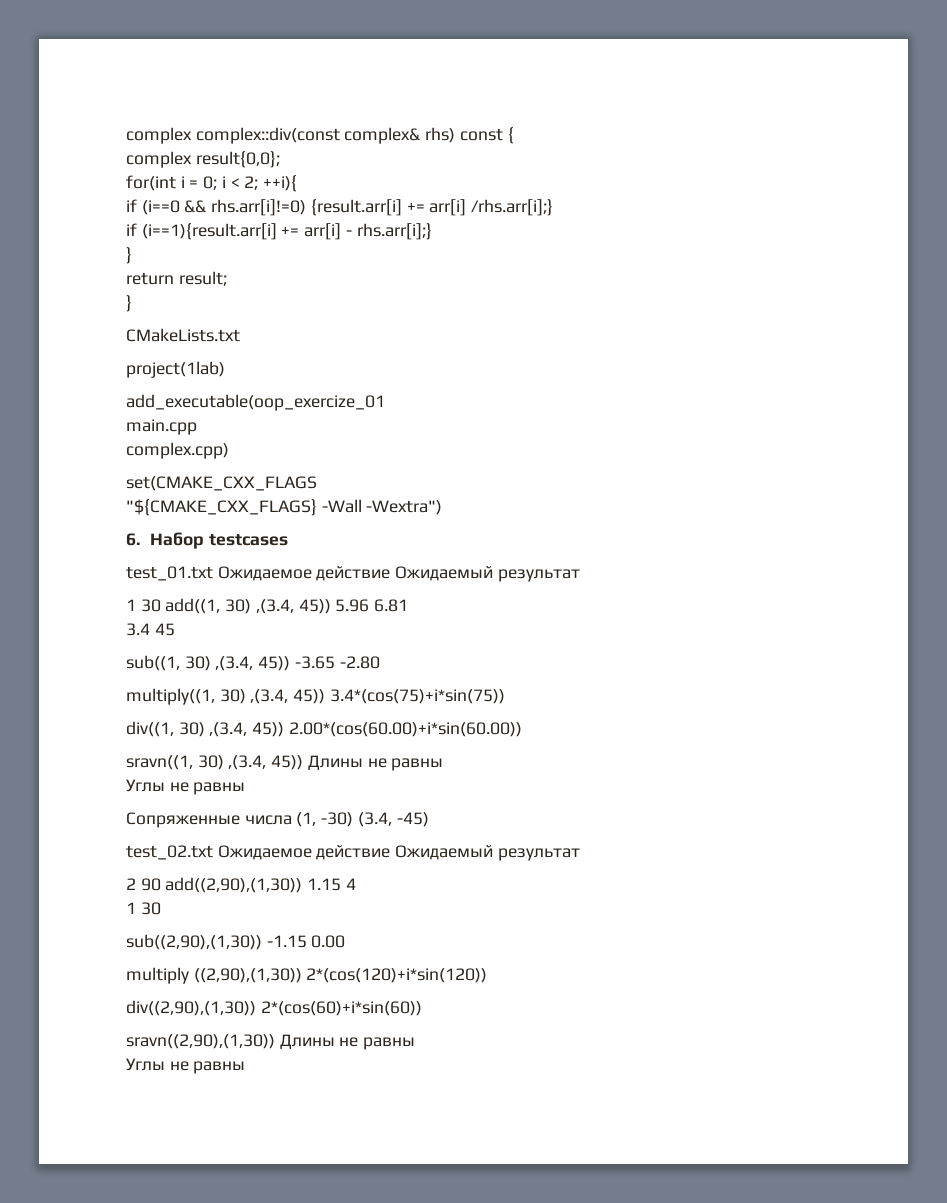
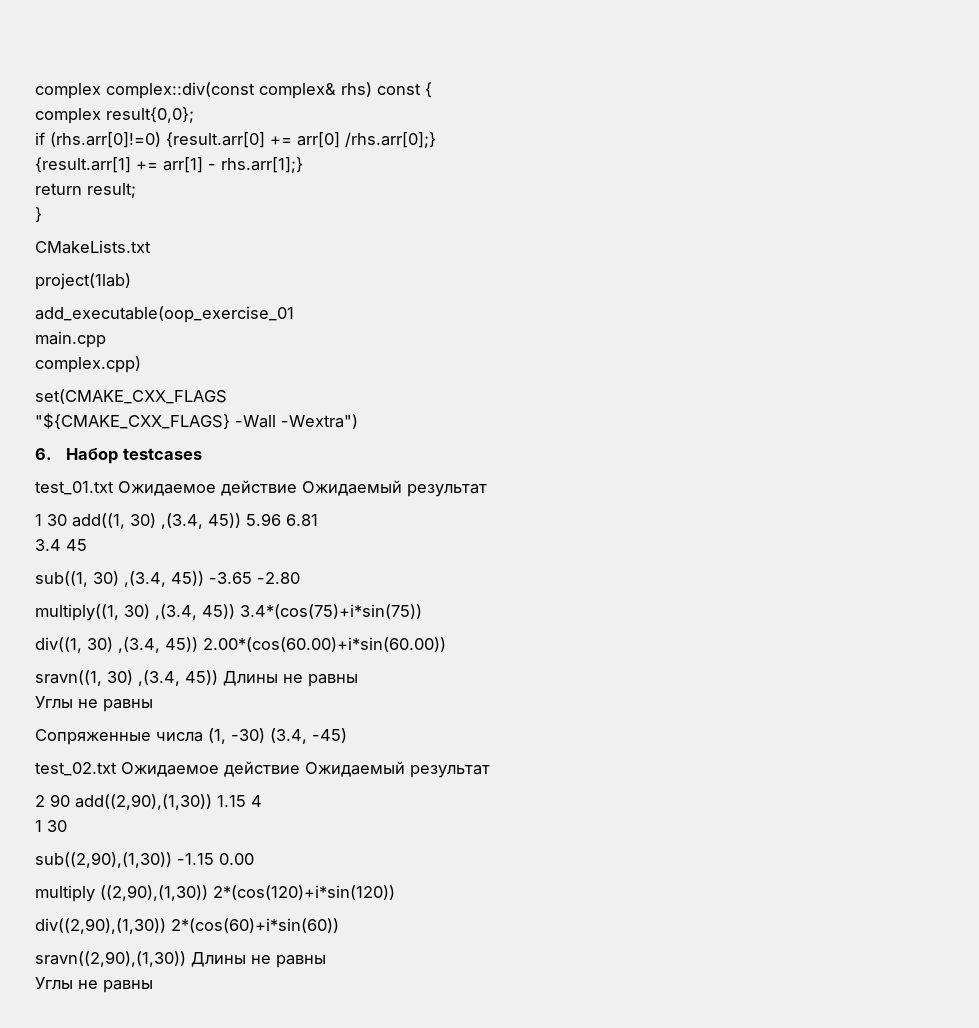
[126,175,298,192] [126,199,554,216] [126,223,432,240] [126,247,132,264] for(int i = 0; i < 2; ++i){ // if (i==0 && rhs.arr[i]!=0) {result.arr[i] += arr[i] /rhs.arr[i];} // if (i==1){result.arr[i] += arr[i] - rhs.arr[i];} // } -> [35,132,436,148] [35,157,303,173] if (rhs.arr[0]!=0) {result.arr[0] += arr[0] /rhs.arr[0];} // {result.arr[1] += arr[1] - rhs.arr[1];}
[126,394,385,411] add_executable(oop_exercize_01 -> [35,306,294,323] add_executable(oop_exercise_01

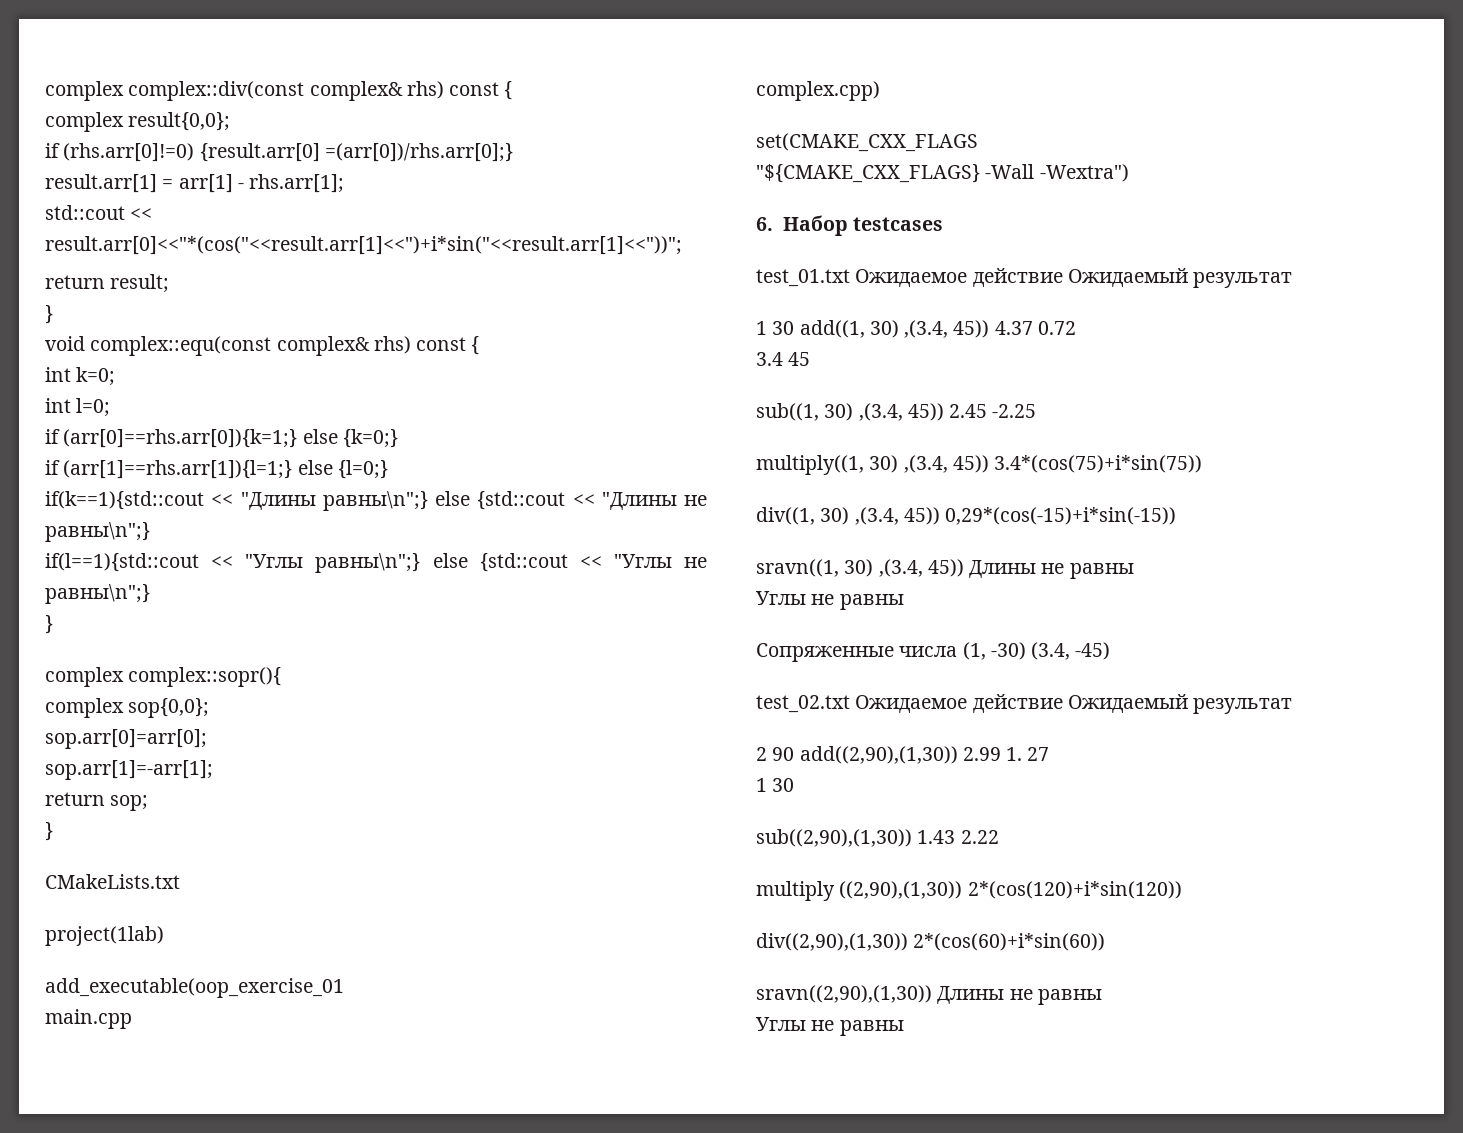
[270,132,436,148] [35,157,303,173] [35,183,136,198] += arr[0] /rhs.arr[0];} // {result.arr[1] += arr[1] - rhs.arr[1];} // return result; -> [324,143,513,162] [45,174,345,193] [45,205,153,220] [45,236,682,255] [45,274,170,293] [45,305,53,324] [45,336,480,356] [45,367,116,386] [45,398,111,417] [45,429,398,448] [45,460,388,479] [45,491,707,511] [45,522,150,542] [45,553,707,573] [45,584,150,604] [45,615,53,634] [45,667,282,687] [45,698,210,718] [45,729,207,749] [45,760,213,780] [45,792,149,811] =(arr[0])/rhs.arr[0];} // result.arr[1] = arr[1] - rhs.arr[1]; // std::cout << result.arr[0]<<"*(cos("<<result.arr[1]<<")+i*sin("<<result.arr[1]<<"))"; // return result; // } // void complex::equ(const complex& rhs) const { // int k=0; // int l=0; // if (arr[0]==rhs.arr[0]){k=1;} else {k=0;} // if (arr[1]==rhs.arr[1]){l=1;} else {l=0;} // if(k==1){std::cout << "Длины равны\n";} else {std::cout << "Длины не равны\n";} // if(l==1){std::cout << "Углы равны\n";} else {std::cout << "Углы не равны\n";} // } // complex complex::sopr(){ // complex sop{0,0}; // sop.arr[0]=arr[0]; // sop.arr[1]=-arr[1]; // return sop;
[246,513,318,526] 5.96 6.81 -> [994,321,1076,335] 4.37 0.72
[209,572,300,584] -3.65 -2.80 -> [949,404,1037,418] 2.45 -2.25
[203,637,446,652] 2.00*(cos(60.00)+i*sin(60.00)) -> [945,507,1177,525] 0,29*(cos(-15)+i*sin(-15))
[217,795,262,807] 1.15 4 -> [962,747,1050,761] 2.99 1. 27
[177,853,254,865] -1.15 0.00 -> [917,830,999,844] 1.43 2.22

